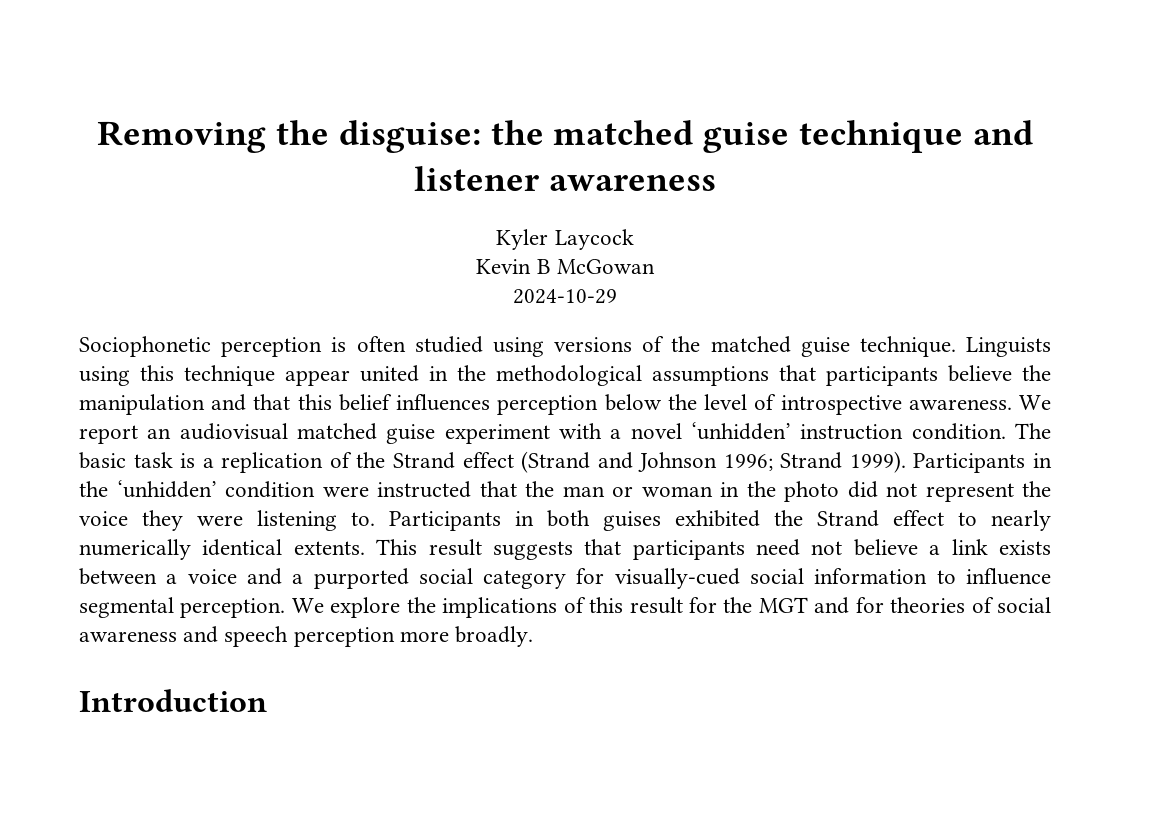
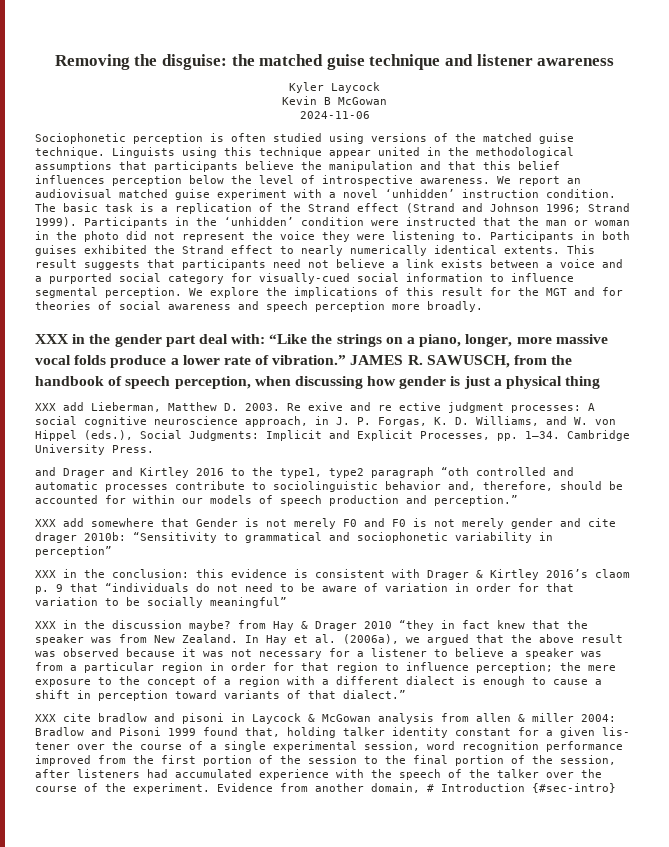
[513,289,617,304] 2024-10-29 -> [299,111,370,119] 2024-11-06
[79,689,267,712] Introduction -> [35,334,608,347] [35,355,573,368] [35,376,601,389] [35,402,595,413] [35,416,616,427] [35,430,630,441] [35,444,154,455] [35,467,574,478] [35,481,623,492] [35,495,518,506] [35,518,616,529] [35,532,553,543] [35,546,112,557] [35,569,630,580] [35,583,574,594] [35,597,287,608] [35,620,588,631] [35,634,623,645] [35,648,602,659] [35,662,616,673] [35,676,602,687] [35,690,406,701] [35,713,616,724] [35,727,630,738] [35,741,623,752] [35,755,616,766] [35,769,602,780] [35,783,616,794] XXX in the gender part deal with: “Like the strings on a piano, longer, more massive vocal folds produce a lower rate of vibration.” JAMES R. SAWUSCH, from the handbook of speech perception, when discussing how gender is just a physical thing // XXX add Lieberman, Matthew D. 2003. Re exive and re ective judgment processes: A social cognitive neuroscience approach, in J. P. Forgas, K. D. Williams, and W. von Hippel (eds.), Social Judgments: Implicit and Explicit Processes, pp. 1–34. Cambridge University Press. // and Drager and Kirtley 2016 to the type1, type2 paragraph “oth controlled and automatic processes contribute to sociolinguistic behavior and, therefore, should be accounted for within our models of speech production and perception.” // XXX add somewhere that Gender is not merely F0 and F0 is not merely gender and cite drager 2010b: “Sensitivity to grammatical and sociophonetic variability in perception” // XXX in the conclusion: this evidence is consistent with Drager & Kirtley 2016’s claom p. 9 that “individuals do not need to be aware of variation in order for that variation to be socially meaningful” // XXX in the discussion maybe? from Hay & Drager 2010 “they in fact knew that the speaker was from New Zealand. In Hay et al. (2006a), we argued that the above result was observed because it was not necessary for a listener to believe a speaker was from a particular region in order for that region to influence perception; the mere exposure to the concept of a region with a different dialect is enough to cause a shift in perception toward variants of that dialect.” // XXX cite bradlow and pisoni in Laycock & McGowan analysis from allen & miller 2004: Bradlow and Pisoni 1999 found that, holding talker identity constant for a given lis- tener over the course of a single experimental session, word recognition performance improved from the first portion of the session to the final portion of the session, after listeners had accumulated experience with the speech of the talker over the course of the experiment. Evidence from another domain, # Introduction {#sec-intro}

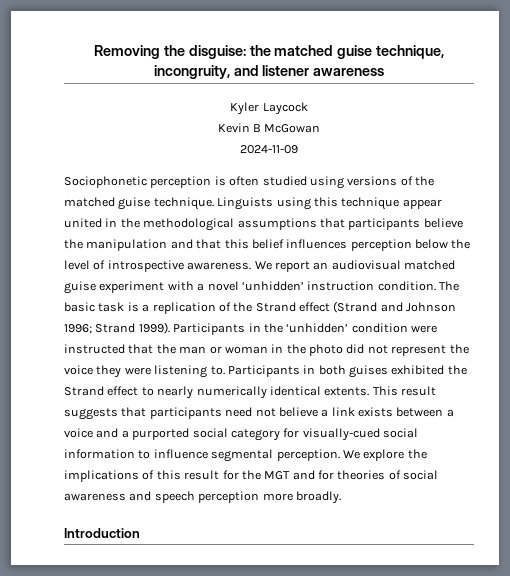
[369,54,441,70] technique -> [376,45,445,59] [153,65,230,79] technique, incongruity,
[299,111,370,119] 2024-11-06 -> [240,145,298,154] 2024-11-09
[35,334,608,347] [35,355,573,368] [35,376,601,389] [35,402,595,413] [35,416,616,427] [35,430,630,441] [35,444,154,455] [35,467,574,478] [35,481,623,492] [35,495,518,506] [35,518,616,529] [35,532,553,543] [35,546,112,557] [35,569,630,580] [35,583,574,594] [35,597,287,608] [35,620,588,631] [35,634,623,645] [35,648,602,659] [35,662,616,673] [35,676,602,687] [35,690,406,701] [35,713,616,724] [35,727,630,738] [35,741,623,752] [35,755,616,766] [35,769,602,780] [35,783,616,794] XXX in the gender part deal with: “Like the strings on a piano, longer, more massive vocal folds produce a lower rate of vibration.” JAMES R. SAWUSCH, from the handbook of speech perception, when discussing how gender is just a physical thing // XXX add Lieberman, Matthew D. 2003. Re exive and re ective judgment processes: A social cognitive neuroscience approach, in J. P. Forgas, K. D. Williams, and W. von Hippel (eds.), Social Judgments: Implicit and Explicit Processes, pp. 1–34. Cambridge University Press. // and Drager and Kirtley 2016 to the type1, type2 paragraph “oth controlled and automatic processes contribute to sociolinguistic behavior and, therefore, should be accounted for within our models of speech production and perception.” // XXX add somewhere that Gender is not merely F0 and F0 is not merely gender and cite drager 2010b: “Sensitivity to grammatical and sociophonetic variability in perception” // XXX in the conclusion: this evidence is consistent with Drager & Kirtley 2016’s claom p. 9 that “individuals do not need to be aware of variation in order for that variation to be socially meaningful” // XXX in the discussion maybe? from Hay & Drager 2010 “they in fact knew that the speaker was from New Zealand. In Hay et al. (2006a), we argued that the above result was observed because it was not necessary for a listener to believe a speaker was from a particular region in order for that region to influence perception; the mere exposure to the concept of a region with a different dialect is enough to cause a shift in perception toward variants of that dialect.” // XXX cite bradlow and pisoni in Laycock & McGowan analysis from allen & miller 2004: Bradlow and Pisoni 1999 found that, holding talker identity constant for a given lis- tener over the course of a single experimental session, word recognition performance improved from the first portion of the session to the final portion of the session, after listeners had accumulated experience with the speech of the talker over the course of the experiment. Evidence from another domain, # Introduction {#sec-intro} -> [64,528,140,538] Introduction

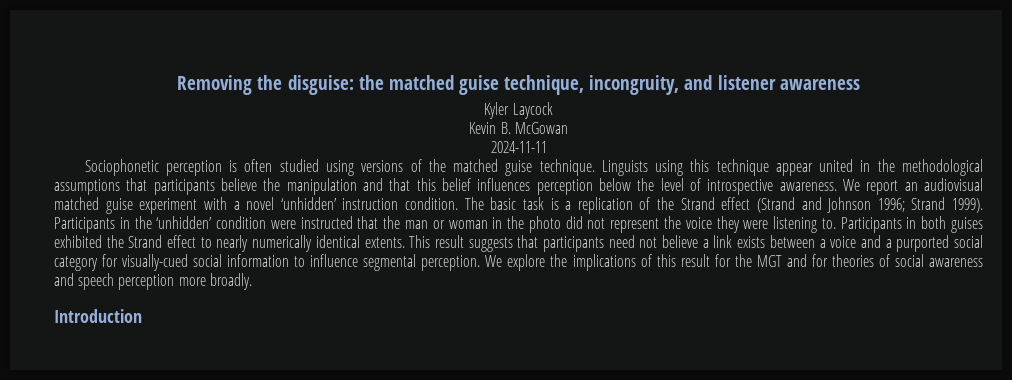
[253,124,261,132] B -> [500,122,511,134] B.
[240,145,298,154] 2024-11-09 -> [490,141,547,153] 2024-11-11

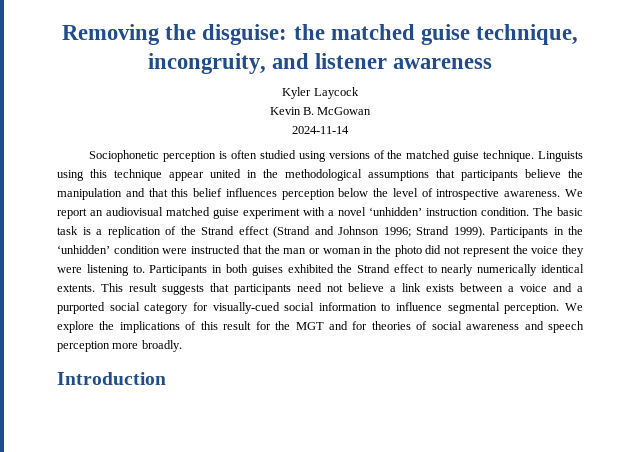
[490,141,547,153] 2024-11-11 -> [292,126,349,134] 2024-11-14

